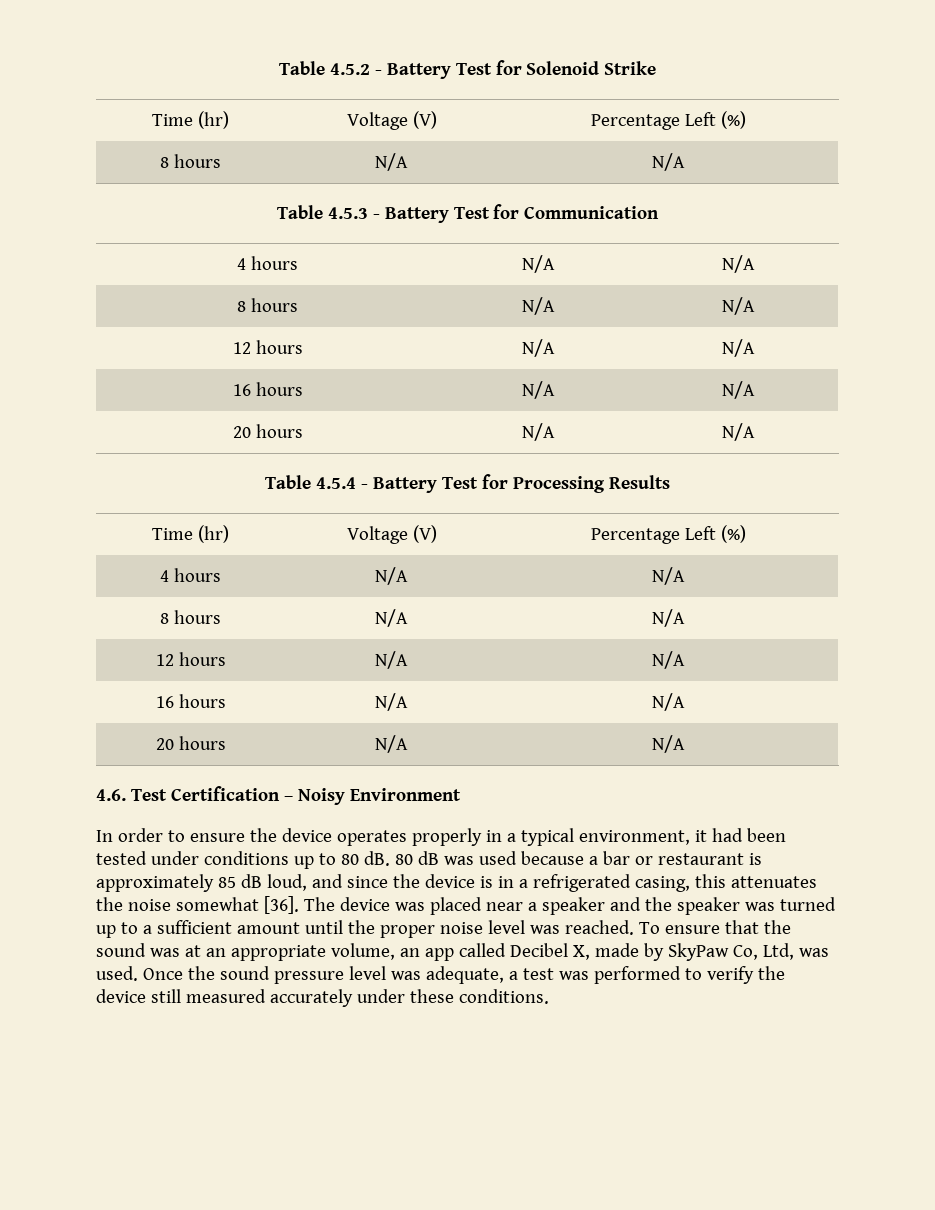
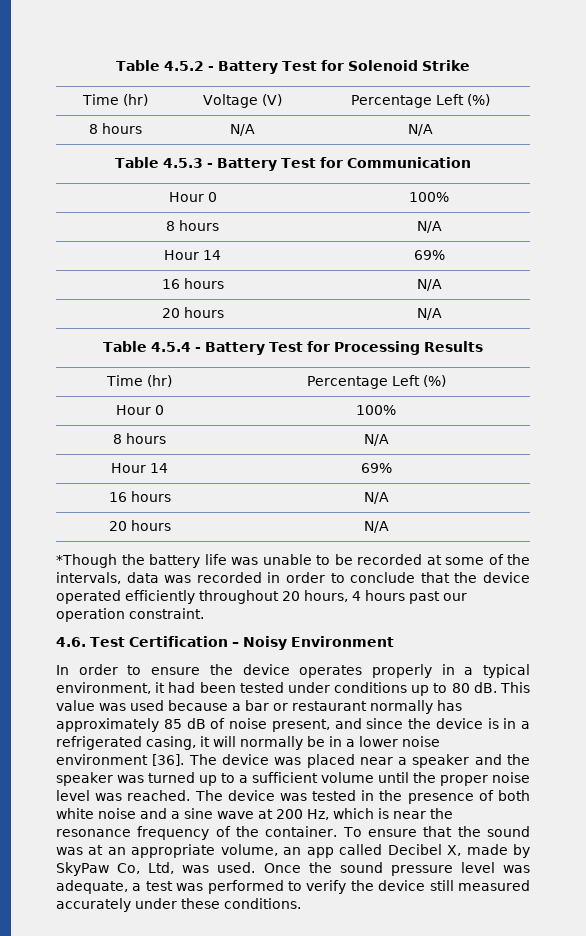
[237,256,298,270] [522,255,555,273] [722,255,755,273] [237,298,298,312] [522,297,555,315] [722,297,755,315] [232,340,303,354] [522,339,555,357] [722,339,755,357] [232,382,303,396] [522,381,555,399] [722,381,755,399] [232,424,303,438] [522,423,555,441] [722,423,755,441] 4 hours | N/A | N/A // 8 hours | N/A | N/A // 12 hours | N/A | N/A // 16 hours | N/A | N/A // 20 hours | N/A | N/A -> [168,192,217,202] [409,192,449,202] [166,220,219,231] [416,221,442,233] [164,250,221,260] [413,250,445,260] [161,278,224,289] [416,279,442,291] [161,307,224,318] [416,308,442,320] Hour 0 | 100% // 8 hours | N/A // Hour 14 | 69% // 16 hours | N/A // 20 hours | N/A
[346,525,437,544] [591,525,746,544] [160,568,221,582] [375,567,408,585] [652,567,685,585] [160,610,221,624] [375,609,408,627] [652,609,685,627] [155,652,226,666] [375,651,408,669] [652,651,685,669] [155,694,226,708] [375,693,408,711] [652,693,685,711] [155,736,226,750] [375,735,408,753] [652,735,685,753] | Voltage (V) | Percentage Left (%) // 4 hours | N/A | N/A // 8 hours | N/A | N/A // 12 hours | N/A | N/A // 16 hours | N/A | N/A // 20 hours | N/A | N/A -> [306,375,446,389] [115,405,164,415] [356,405,396,415] [113,433,166,444] [363,434,389,446] [111,463,168,473] [360,463,392,473] [108,491,171,502] [363,492,389,504] [108,520,171,531] [363,521,389,533] [56,554,530,568] [56,572,531,584] [56,590,467,604] [56,608,204,622] | Percentage Left (%) // Hour 0 | 100% // 8 hours | N/A // Hour 14 | 69% // 16 hours | N/A // 20 hours | N/A // *Though the battery life was unable to be recorded at some of the intervals, data was recorded in order to conclude that the device operated efficiently throughout 20 hours, 4 hours past our operation constraint.
[394,851,439,865] 80 dB -> [500,682,530,693] [56,700,95,711] This value
[748,853,762,865] is -> [370,700,462,714] normally has
[266,874,307,891] loud, -> [210,718,330,732] of noise present,
[694,874,817,888] [96,897,259,911] this attenuates the noise somewhat -> [200,736,440,750] [56,754,148,765] it will normally be in a lower noise environment
[236,922,300,934] amount -> [321,772,374,783] volume
(634, 927) none -> [194,790,530,804] [56,808,453,820] [56,826,338,840] The device was tested in the presence of both white noise and a sine wave at 200 Hz, which is near the resonance frequency of the container.

